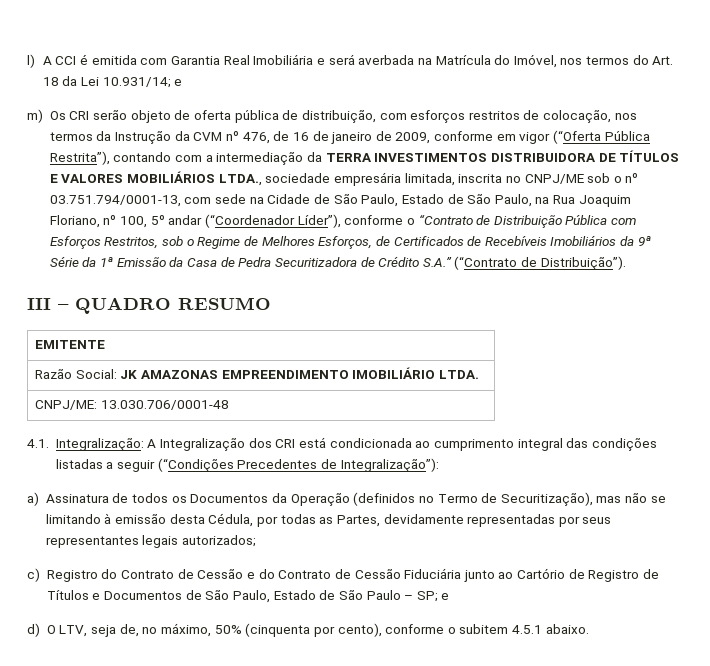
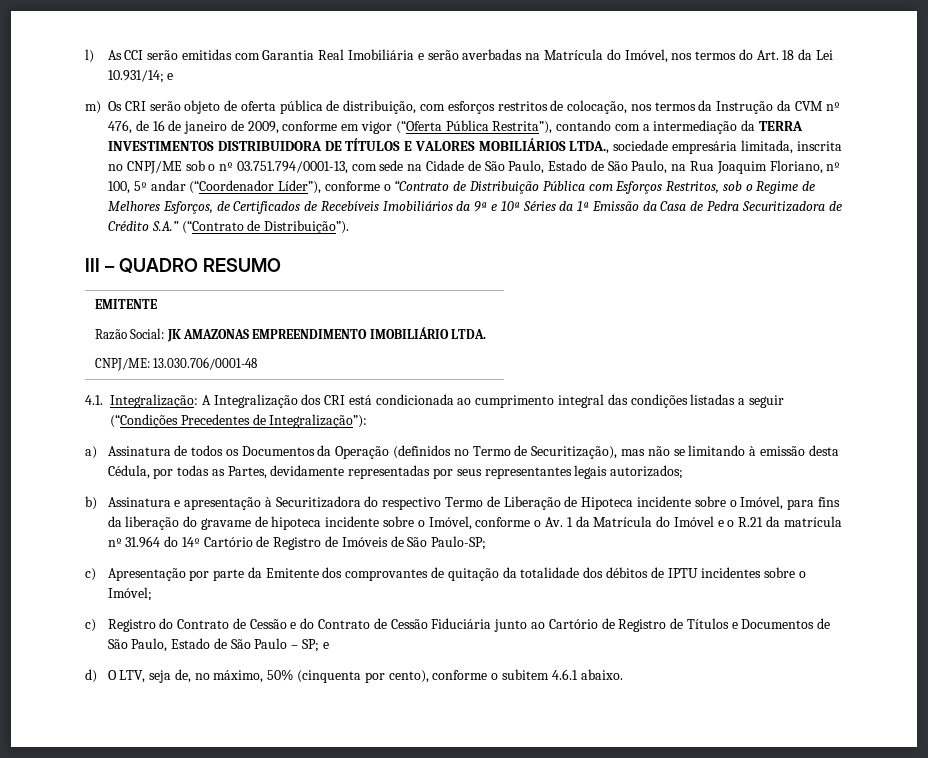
[42,54,137,65] A CCI é emitida -> [107,49,232,60] As CCI serão emitidas
[328,54,415,65] será averbada -> [427,49,523,60] serão averbadas
[49,256,79,267] Série -> [491,201,556,211] e 10ª Séries
(257, 541) none -> [85,496,840,510] [107,516,842,530] [107,536,487,550] [85,567,806,581] [107,587,152,601] // b) Assinatura e apresentação à Securitizadora do respectivo Termo de Liberação de Hipoteca incidente sobre o Imóvel, para fins da liberação do gravame de hipoteca incidente sobre o Imóvel, conforme o Av. 1 da Matrícula do Imóvel e o R.21 da matrícula nº 31.964 do 14º Cartório de Registro de Imóveis de São Paulo-SP; // c) Apresentação por parte da Emitente dos comprovantes de quitação da totalidade dos débitos de IPTU incidentes sobre o Imóvel;
[512,625,543,634] 4.5.1 -> [551,669,578,680] 4.6.1

